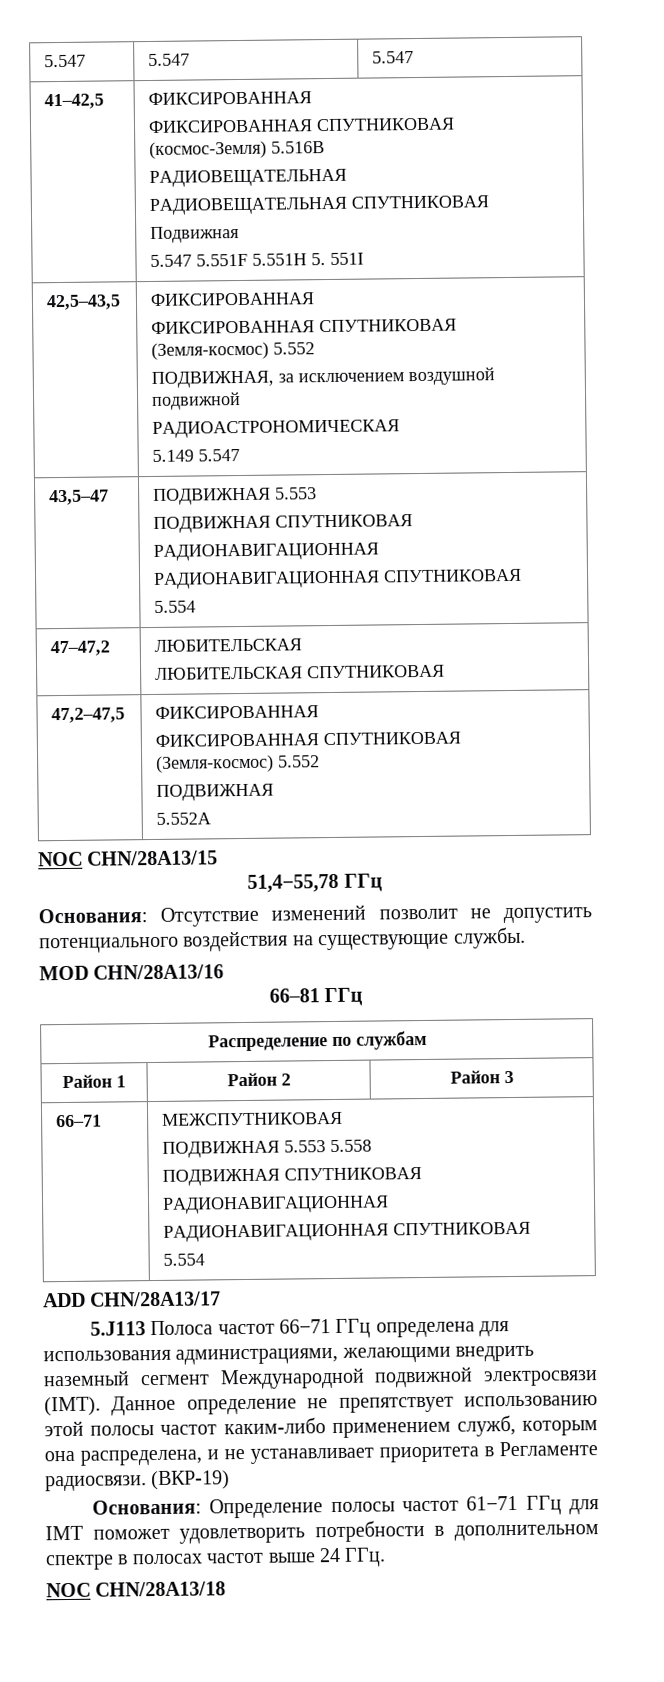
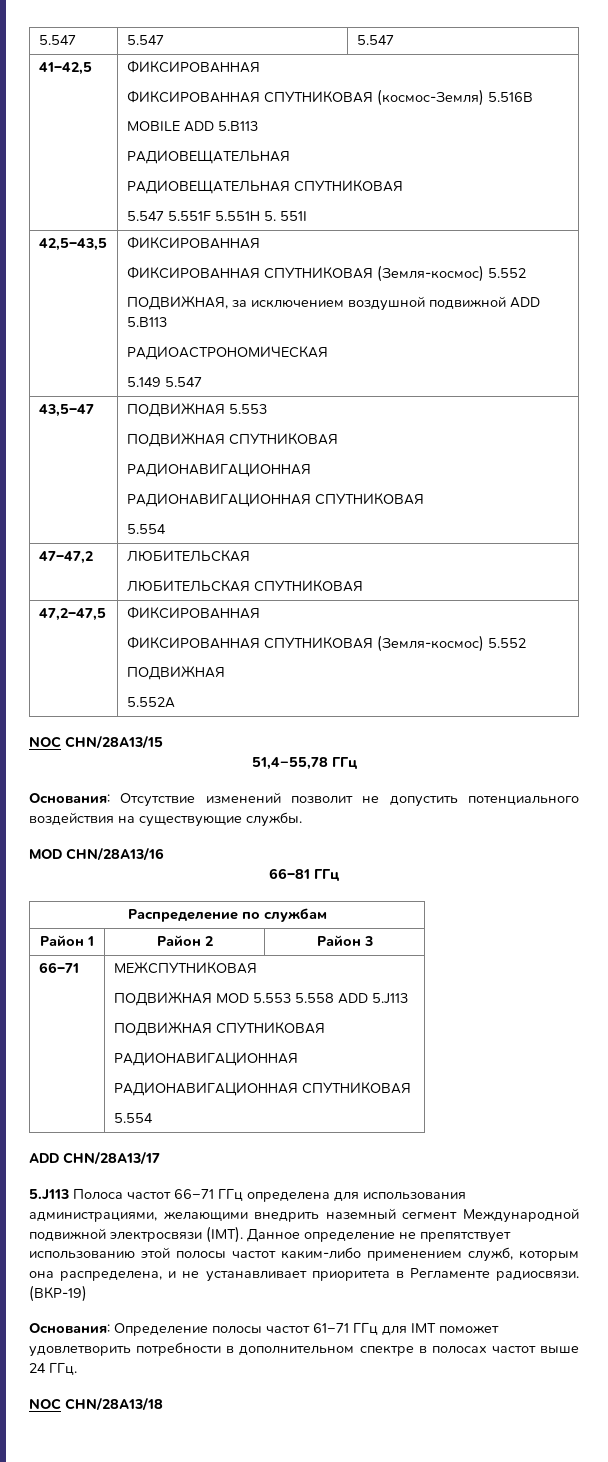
(326, 147) none -> [126,121,258,132] // MOBILE ADD 5.B113
[150,225,240,243] // Подвижная -> (403, 186) none
(242, 400) none -> [509,297,540,308] [126,317,167,327] ADD 5.B113
(281, 1149) none -> [215,993,249,1003] MOD
(373, 1146) none -> [337,993,408,1004] ADD 5.J113

